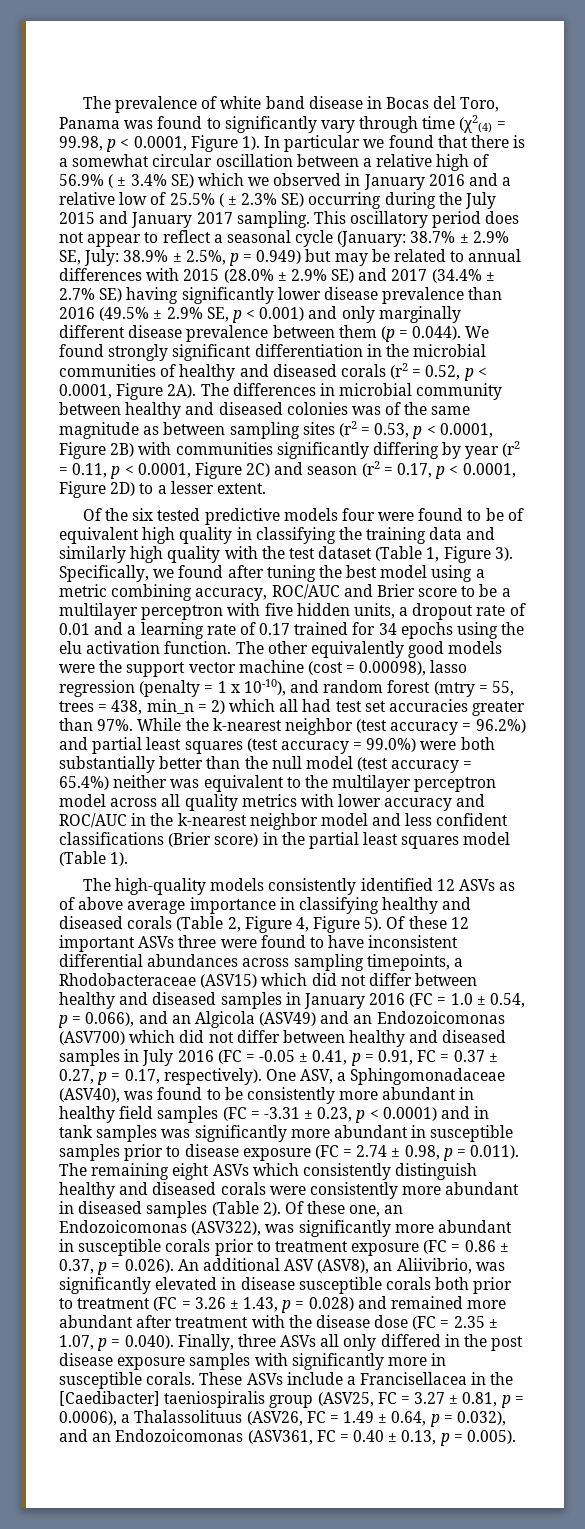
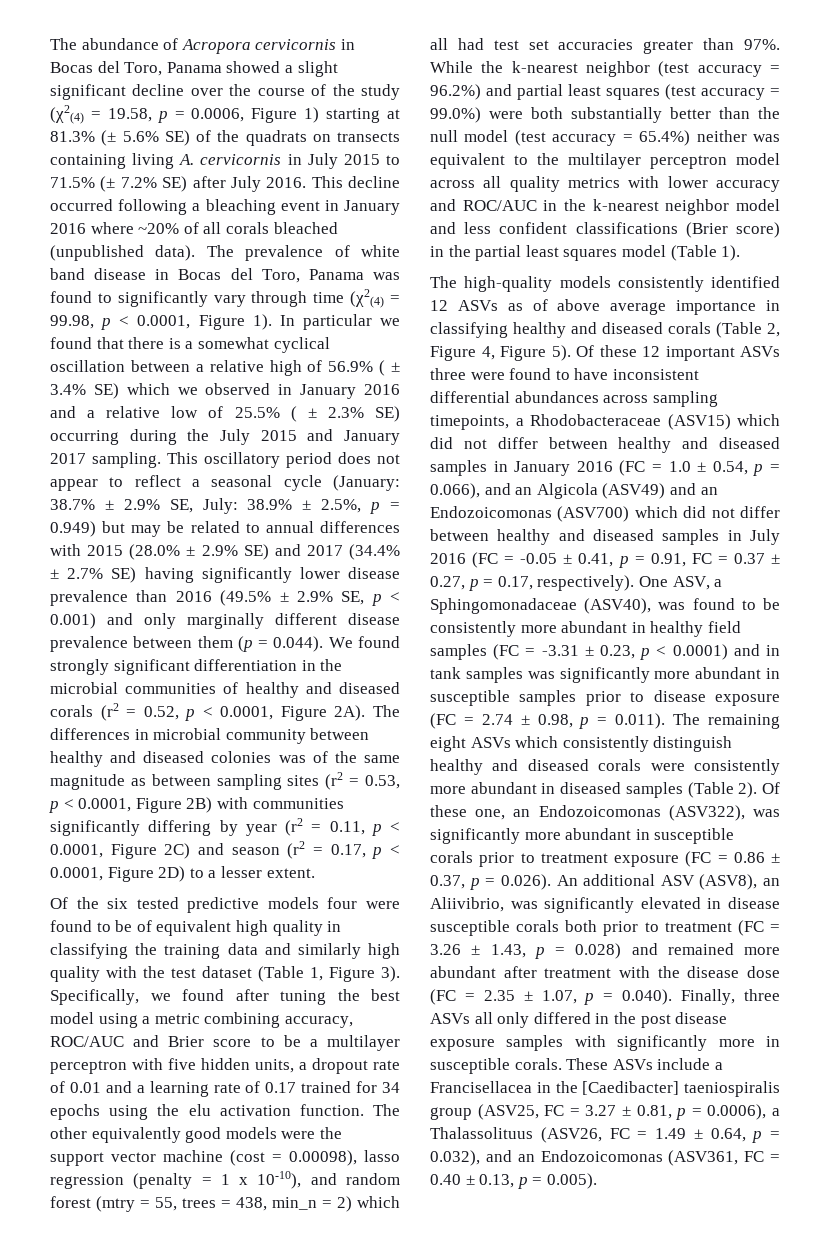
[82,96,111,109] The -> [50,38,355,54] [50,61,338,77] [50,84,400,100] [50,105,400,124] [50,130,400,146] [50,153,401,169] [50,176,400,192] [50,199,400,215] [50,222,338,234] [50,245,234,261] The abundance of Acropora cervicornis in Bocas del Toro, Panama showed a slight significant decline over the course of the study (χ2(4) = 19.58, p = 0.0006, Figure 1) starting at 81.3% (± 5.6% SE) of the quadrats on transects containing living A. cervicornis in July 2015 to 71.5% (± 7.2% SE) after July 2016. This decline occurred following a bleaching event in January 2016 where ~20% of all corals bleached (unpublished data). The
[152,154,213,167] circular -> [273,337,330,353] cyclical

